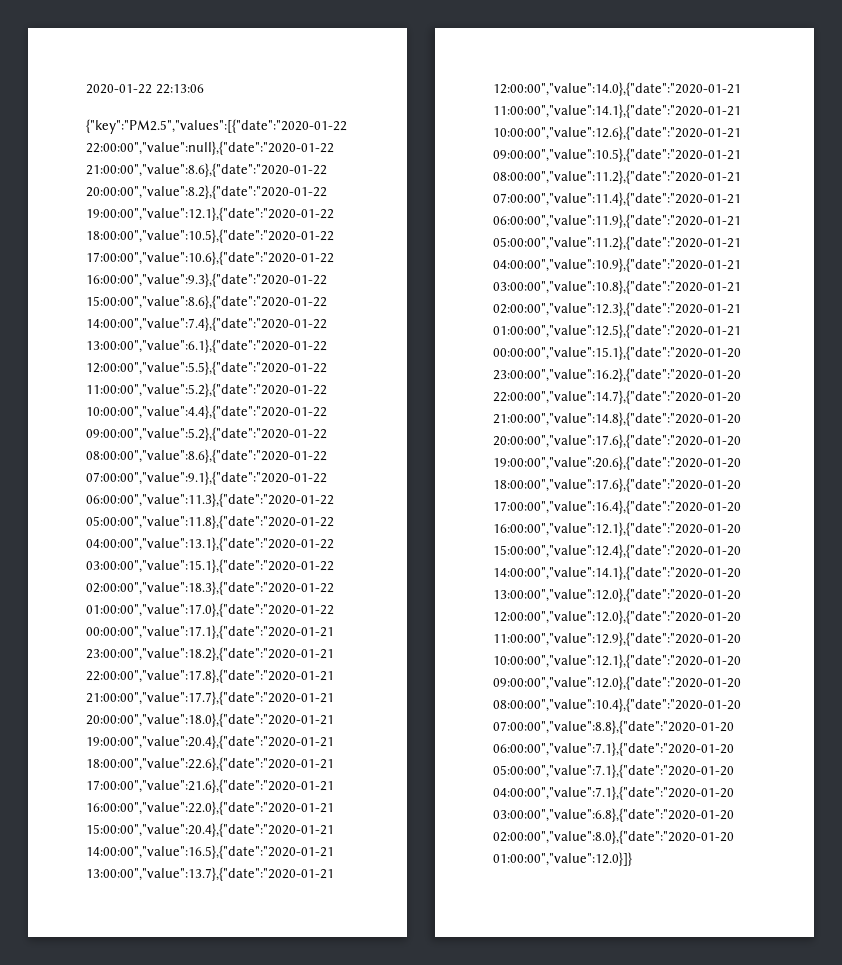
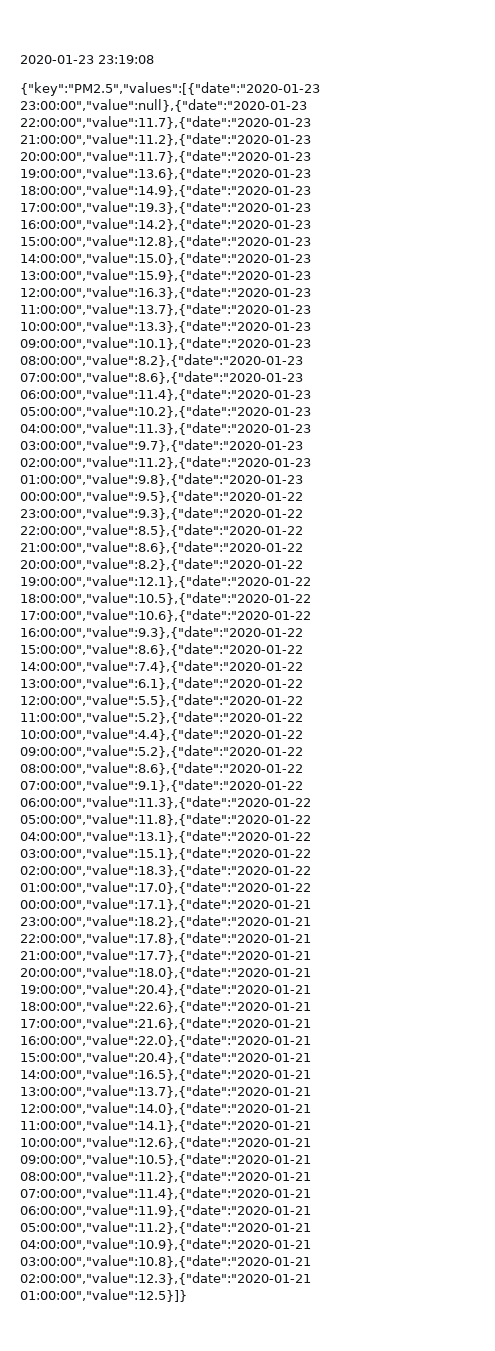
[86,84,204,94] [86,119,347,134] [86,141,334,155] 2020-01-22 22:13:06 // {"key":"PM2.5","values":[{"date":"2020-01-22 22:00:00","value":null},{"date":"2020-01-22 -> [20,55,154,64] [20,82,320,96] [20,99,307,112] [20,116,311,129] [20,133,311,146] [20,150,311,163] [20,167,311,180] [20,184,311,197] [20,201,311,214] [20,218,311,231] [20,235,311,248] [20,252,311,265] [20,269,311,282] [20,286,311,299] [20,303,311,316] [20,320,311,333] [20,337,311,350] [20,354,303,367] [20,371,303,384] [20,388,311,401] [20,405,311,418] [20,422,311,435] [20,439,303,452] [20,456,311,469] [20,473,303,486] [20,490,303,503] [20,507,303,520] [20,524,303,537] 2020-01-23 23:19:08 // {"key":"PM2.5","values":[{"date":"2020-01-23 23:00:00","value":null},{"date":"2020-01-23 22:00:00","value":11.7},{"date":"2020-01-23 21:00:00","value":11.2},{"date":"2020-01-23 20:00:00","value":11.7},{"date":"2020-01-23 19:00:00","value":13.6},{"date":"2020-01-23 18:00:00","value":14.9},{"date":"2020-01-23 17:00:00","value":19.3},{"date":"2020-01-23 16:00:00","value":14.2},{"date":"2020-01-23 15:00:00","value":12.8},{"date":"2020-01-23 14:00:00","value":15.0},{"date":"2020-01-23 13:00:00","value":15.9},{"date":"2020-01-23 12:00:00","value":16.3},{"date":"2020-01-23 11:00:00","value":13.7},{"date":"2020-01-23 10:00:00","value":13.3},{"date":"2020-01-23 09:00:00","value":10.1},{"date":"2020-01-23 08:00:00","value":8.2},{"date":"2020-01-23 07:00:00","value":8.6},{"date":"2020-01-23 06:00:00","value":11.4},{"date":"2020-01-23 05:00:00","value":10.2},{"date":"2020-01-23 04:00:00","value":11.3},{"date":"2020-01-23 03:00:00","value":9.7},{"date":"2020-01-23 02:00:00","value":11.2},{"date":"2020-01-23 01:00:00","value":9.8},{"date":"2020-01-23 00:00:00","value":9.5},{"date":"2020-01-22 23:00:00","value":9.3},{"date":"2020-01-22 22:00:00","value":8.5},{"date":"2020-01-22
[493,324,741,338] [493,346,741,360] [493,368,741,382] [493,390,741,404] [493,412,741,426] [493,434,741,448] [493,456,741,470] [493,478,741,492] [493,500,741,514] [493,522,741,536] [493,544,741,558] [493,566,741,580] [493,588,741,602] [493,610,741,624] [493,632,741,646] [493,654,741,668] [493,676,741,690] [493,698,741,712] [493,720,734,734] [493,742,734,756] [493,764,734,778] [493,786,734,800] [493,808,734,822] [493,830,734,844] [493,852,632,866] 01:00:00","value":12.5},{"date":"2020-01-21 00:00:00","value":15.1},{"date":"2020-01-20 23:00:00","value":16.2},{"date":"2020-01-20 22:00:00","value":14.7},{"date":"2020-01-20 21:00:00","value":14.8},{"date":"2020-01-20 20:00:00","value":17.6},{"date":"2020-01-20 19:00:00","value":20.6},{"date":"2020-01-20 18:00:00","value":17.6},{"date":"2020-01-20 17:00:00","value":16.4},{"date":"2020-01-20 16:00:00","value":12.1},{"date":"2020-01-20 15:00:00","value":12.4},{"date":"2020-01-20 14:00:00","value":14.1},{"date":"2020-01-20 13:00:00","value":12.0},{"date":"2020-01-20 12:00:00","value":12.0},{"date":"2020-01-20 11:00:00","value":12.9},{"date":"2020-01-20 10:00:00","value":12.1},{"date":"2020-01-20 09:00:00","value":12.0},{"date":"2020-01-20 08:00:00","value":10.4},{"date":"2020-01-20 07:00:00","value":8.8},{"date":"2020-01-20 06:00:00","value":7.1},{"date":"2020-01-20 05:00:00","value":7.1},{"date":"2020-01-20 04:00:00","value":7.1},{"date":"2020-01-20 03:00:00","value":6.8},{"date":"2020-01-20 02:00:00","value":8.0},{"date":"2020-01-20 01:00:00","value":12.0}]} -> [20,1289,187,1302] 01:00:00","value":12.5}]}

